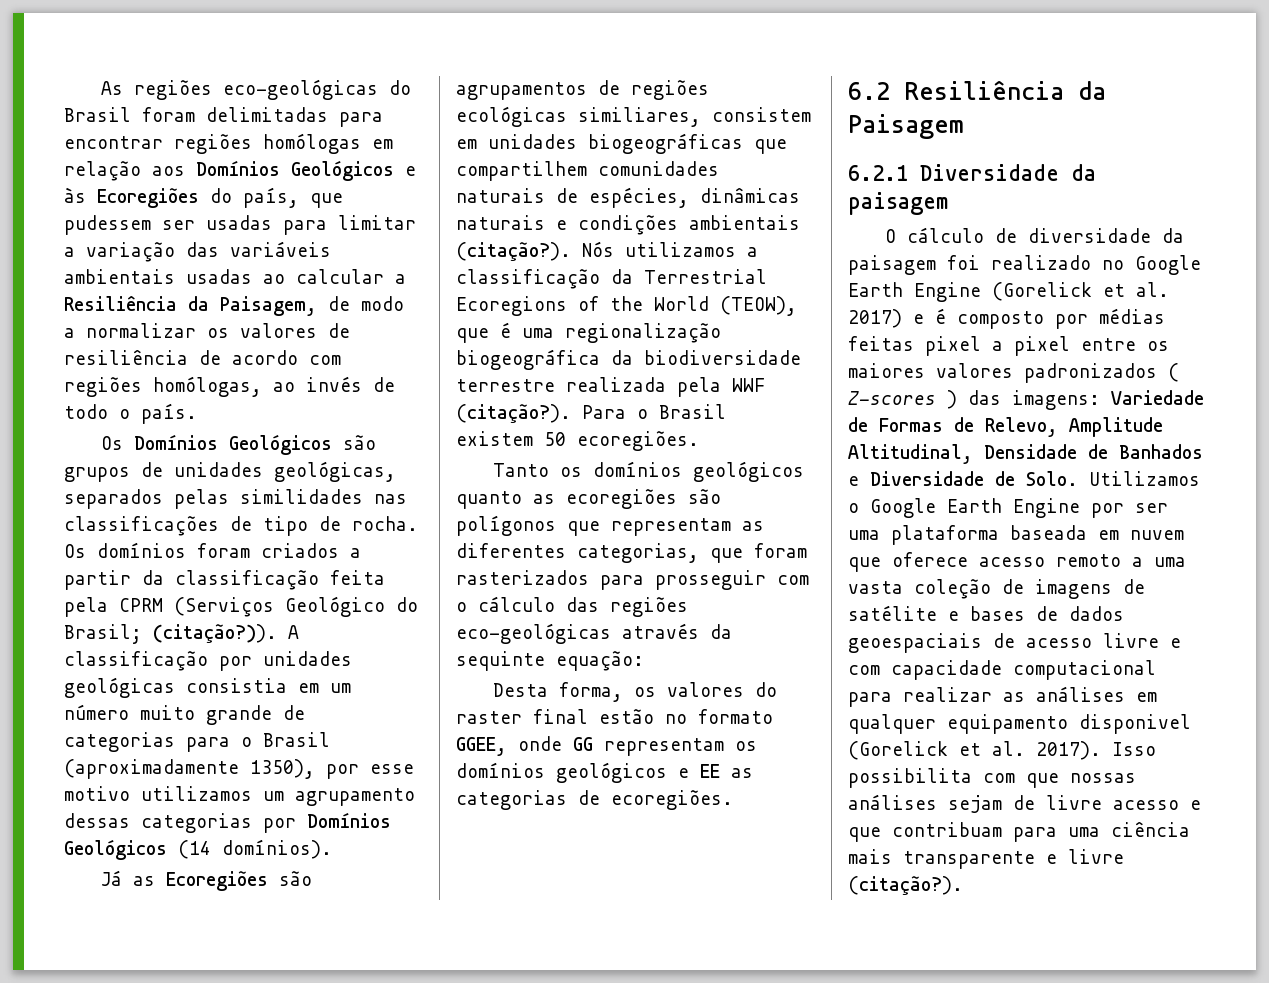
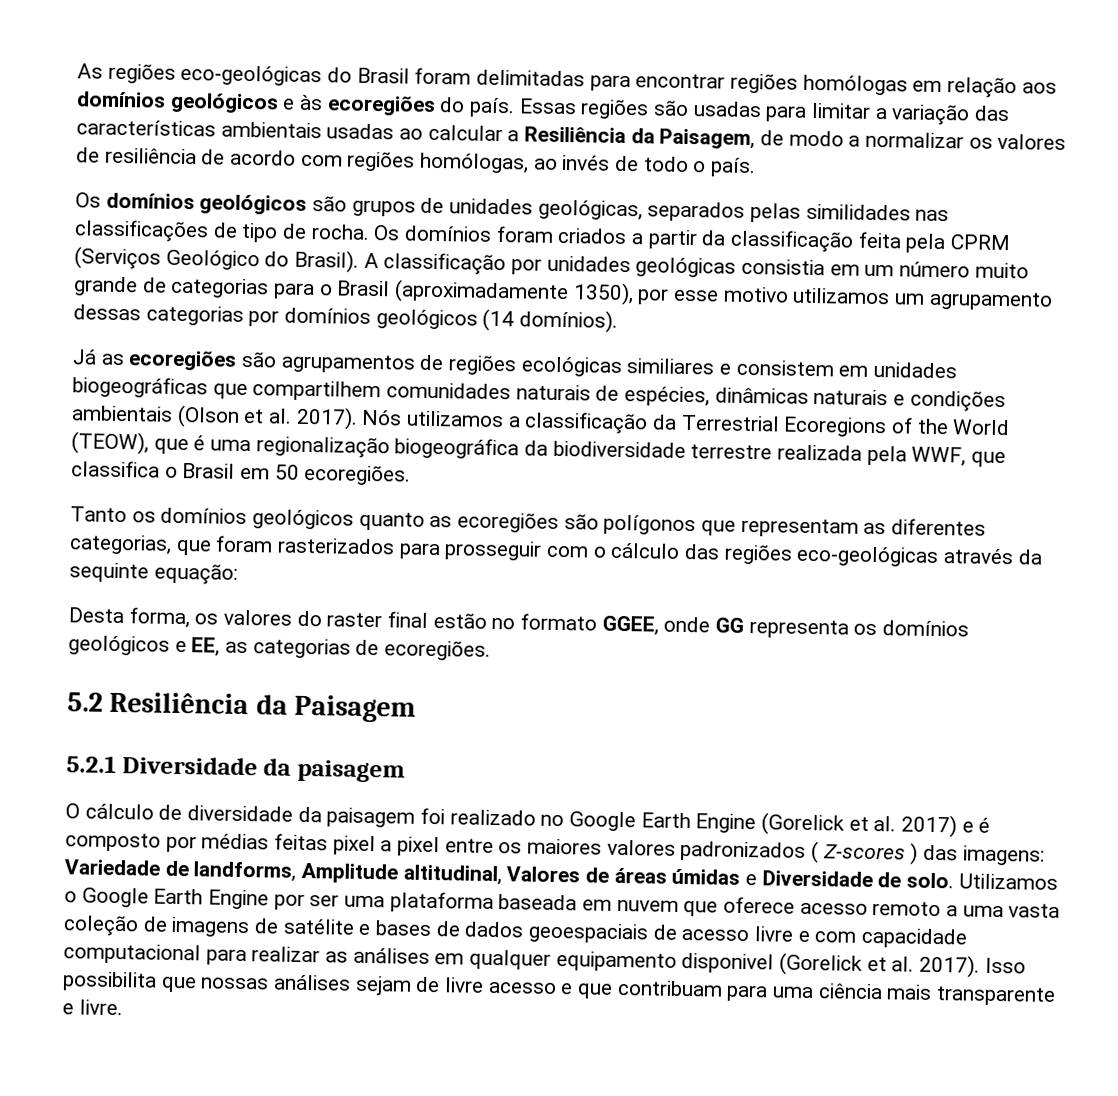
[196,160,416,181] [64,187,343,208] [64,215,195,235] Domínios Geológicos e às Ecoregiões do país, que pudessem ser -> [76,91,690,120] domínios geológicos e às ecoregiões do país. Essas regiões são
[230,241,331,257] variáveis -> [76,119,216,137] características
[133,434,332,455] Domínios Geológicos -> [105,192,308,215] domínios geológicos
[64,624,277,644] Brasil; (citação?)). -> [294,249,360,273] Brasil).
[307,812,391,828] [64,839,167,860] Domínios Geológicos -> [284,307,478,330] domínios geológicos
[165,871,268,891] Ecoregiões -> [128,350,238,371] ecoregiões
[578,107,701,127] similiares, -> [626,358,732,375] similiares e
[456,242,571,261] (citação?). -> [176,404,358,430] (Olson et al. 2017).
[732,378,765,392] [456,404,726,423] [456,431,533,446] WWF (citação?). Para o Brasil existem -> [911,446,1007,468] [71,460,271,480] WWF, que classifica o Brasil em
[604,738,724,756] representam -> [748,619,849,639] representa
[700,764,720,778] EE -> [191,637,221,657] EE,
[848,82,890,100] 6.2 -> [67,692,103,712] 5.2
[848,165,908,181] 6.2.1 -> [66,755,116,773] 5.2.1
[879,417,1163,437] [848,444,1203,464] Formas de Relevo, Amplitude Altitudinal, Densidade de Banhados -> [193,861,741,886] landforms, Amplitude altitudinal, Valores de áreas úmidas
[1026,471,1078,486] Solo. -> [906,872,955,889] solo.
[983,773,1015,783] com -> (157, 981) none
[1068,849,1124,864] [848,876,963,895] livre (citação?). -> [78,999,123,1016] livre.

